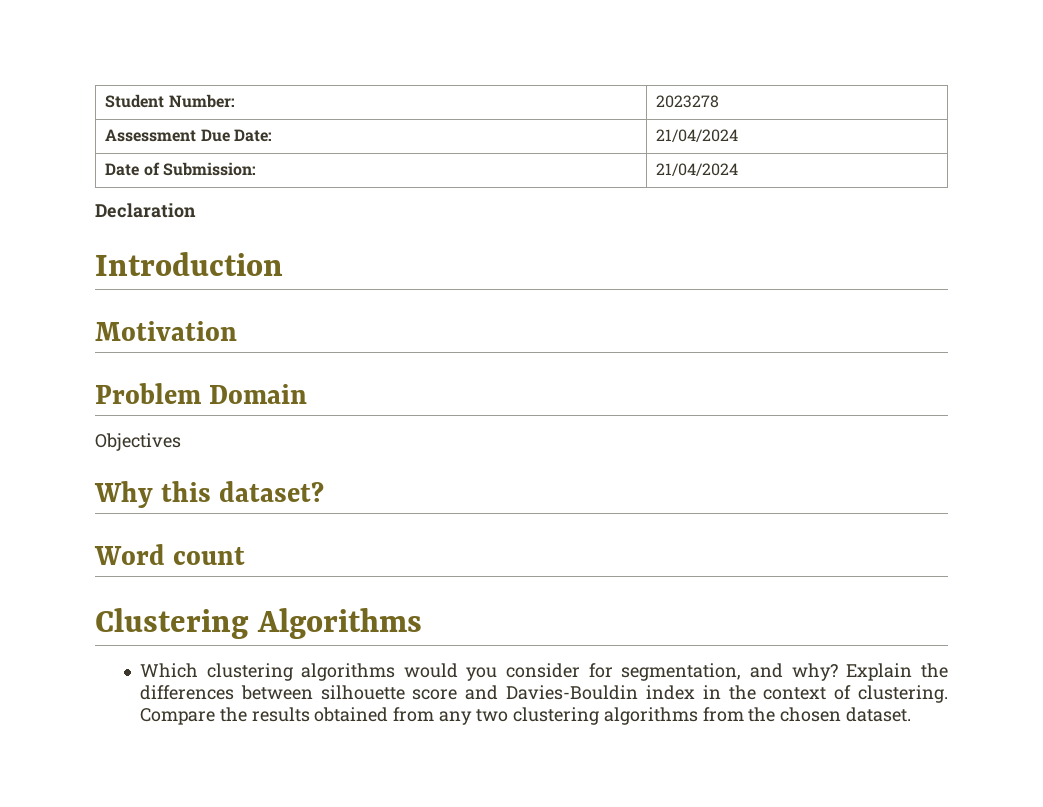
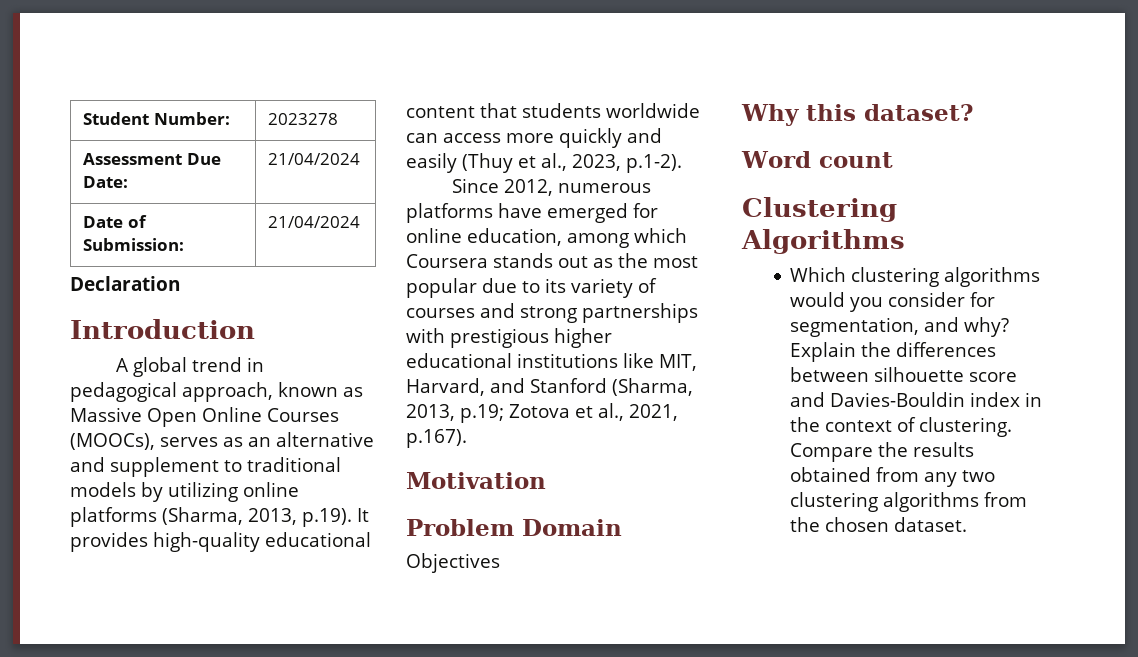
(283, 264) none -> [116,357,265,377] [70,382,363,402] [70,407,339,427] [70,432,374,450] [70,457,341,477] [70,482,299,502] [70,507,369,527] [70,532,371,552] [406,103,700,118] [406,128,662,148] [406,153,682,173] [452,178,652,196] [406,203,658,223] [406,228,687,248] [406,253,698,268] [406,278,657,298] [406,303,698,323] [406,328,612,348] [406,353,697,371] [406,378,693,396] [406,403,678,423] [406,429,467,448] // A global trend in pedagogical approach, known as Massive Open Online Courses (MOOCs), serves as an alternative and supplement to traditional models by utilizing online platforms (Sharma, 2013, p.19). It provides high-quality educational content that students worldwide can access more quickly and easily (Thuy et al., 2023, p.1-2). // Since 2012, numerous platforms have emerged for online education, among which Coursera stands out as the most popular due to its variety of courses and strong partnerships with prestigious higher educational institutions like MIT, Harvard, and Stanford (Sharma, 2013, p.19; Zotova et al., 2021, p.167).

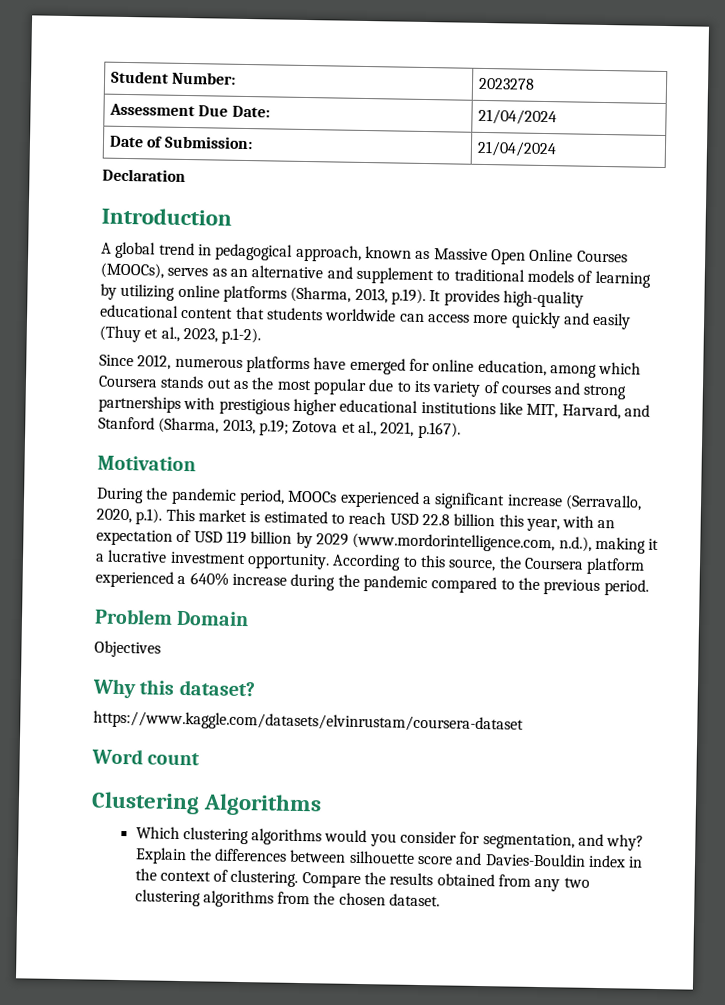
(136, 489) none -> [577,270,651,288] of learning
(546, 480) none -> [96,487,642,511] [96,508,616,532] [96,529,660,554] [95,549,646,575] [95,570,649,596] // During the pandemic period, MOOCs experienced a significant increase (Serravallo, 2020, p.1). This market is estimated to reach USD 22.8 billion this year, with an expectation of USD 119 billion by 2029 (www.mordorintelligence.com, n.d.), making it a lucrative investment opportunity. According to this source, the Coursera platform experienced a 640% increase during the pandemic compared to the previous period.
(973, 112) none -> [93,710,524,734] // https://www.kaggle.com/datasets/elvinrustam/coursera-dataset

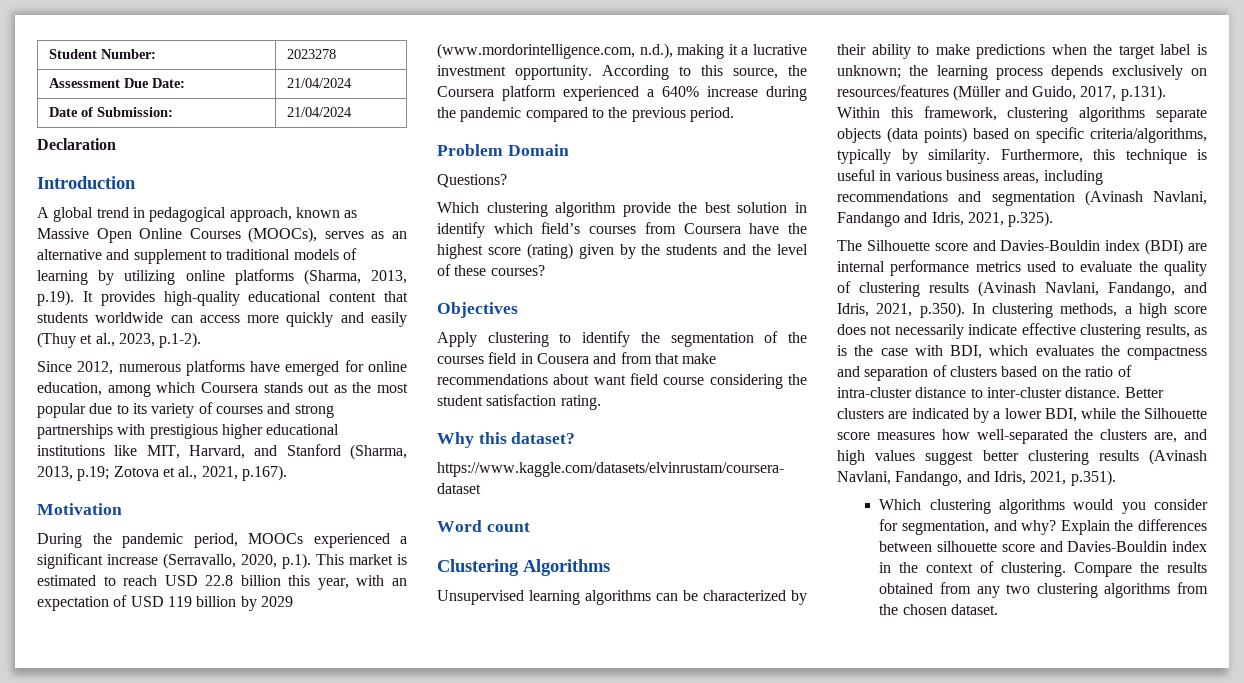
[94,640,161,658] Objectives -> [437,174,507,188] [437,202,807,217] [437,222,807,238] [437,243,808,259] [437,264,545,276] [437,302,518,318] [437,331,807,347] [437,352,717,364] [437,373,807,389] [437,394,601,410] Questions? // Which clustering algorithm provide the best solution in identify which field’s courses from Coursera have the highest score (rating) given by the students and the level of these courses? // Objectives // Apply clustering to identify the segmentation of the courses field in Cousera and from that make recommendations about want field course considering the student satisfaction rating.
(323, 805) none -> [437,590,807,605] [837,44,1207,59] [837,65,1207,80] [837,85,1166,101] [837,106,1207,122] [837,127,1207,143] [837,149,1207,164] [837,169,1103,185] [837,190,1207,206] [837,211,1054,227] [837,239,1207,255] [837,260,1207,276] [837,281,1207,297] [837,302,1207,318] [837,323,1207,339] [837,345,1207,360] [837,365,1132,381] [837,387,1164,398] [837,408,1207,423] [837,429,1207,444] [837,449,1207,465] [837,470,1116,486] // Unsupervised learning algorithms can be characterized by their ability to make predictions when the target label is unknown; the learning process depends exclusively on resources/features (Müller and Guido, 2017, p.131). Within this framework, clustering algorithms separate objects (data points) based on specific criteria/algorithms, typically by similarity. Furthermore, this technique is useful in various business areas, including recommendations and segmentation (Avinash Navlani, Fandango and Idris, 2021, p.325). // The Silhouette score and Davies-Bouldin index (BDI) are internal performance metrics used to evaluate the quality of clustering results (Avinash Navlani, Fandango, and Idris, 2021, p.350). In clustering methods, a high score does not necessarily indicate effective clustering results, as is the case with BDI, which evaluates the compactness and separation of clusters based on the ratio of intra-cluster distance to inter-cluster distance. Better clusters are indicated by a lower BDI, while the Silhouette score measures how well-separated the clusters are, and high values suggest better clustering results (Avinash Navlani, Fandango, and Idris, 2021, p.351).

